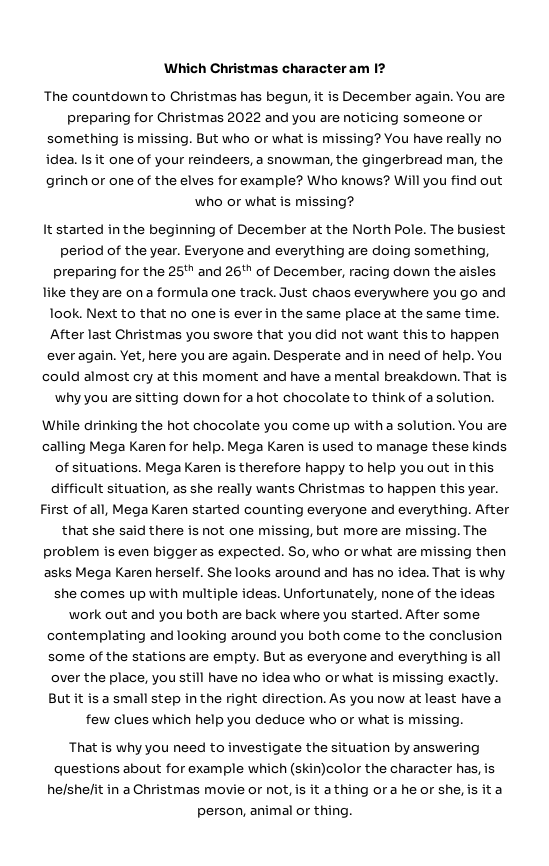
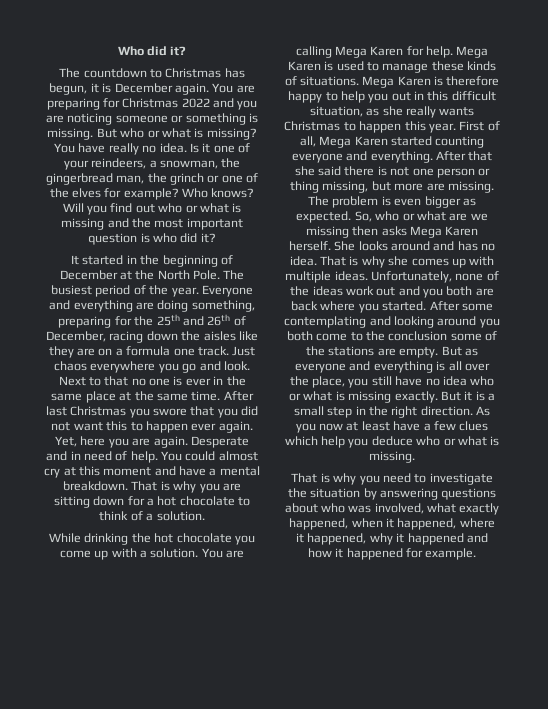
[164,63,385,74] Which Christmas character am I? -> [117,46,187,56] Who did it?
[294,196,354,209] missing? -> [61,218,243,230] [88,233,216,245] missing and the most important question is who did it?
(254, 531) none -> [436,168,491,178] [290,181,320,193] person or thing
(417, 552) none -> [470,213,488,221] we
[165,762,496,776] [46,783,503,797] [197,805,352,818] for example which (skin)color the character has, is he/she/it in a Christmas movie or not, is it a thing or a he or she, is it a person, animal or thing. -> [320,503,500,515] [289,518,495,530] [296,533,488,545] [307,548,477,560] who was involved, what exactly happened, when it happened, where it happened, why it happened and how it happened for example.

